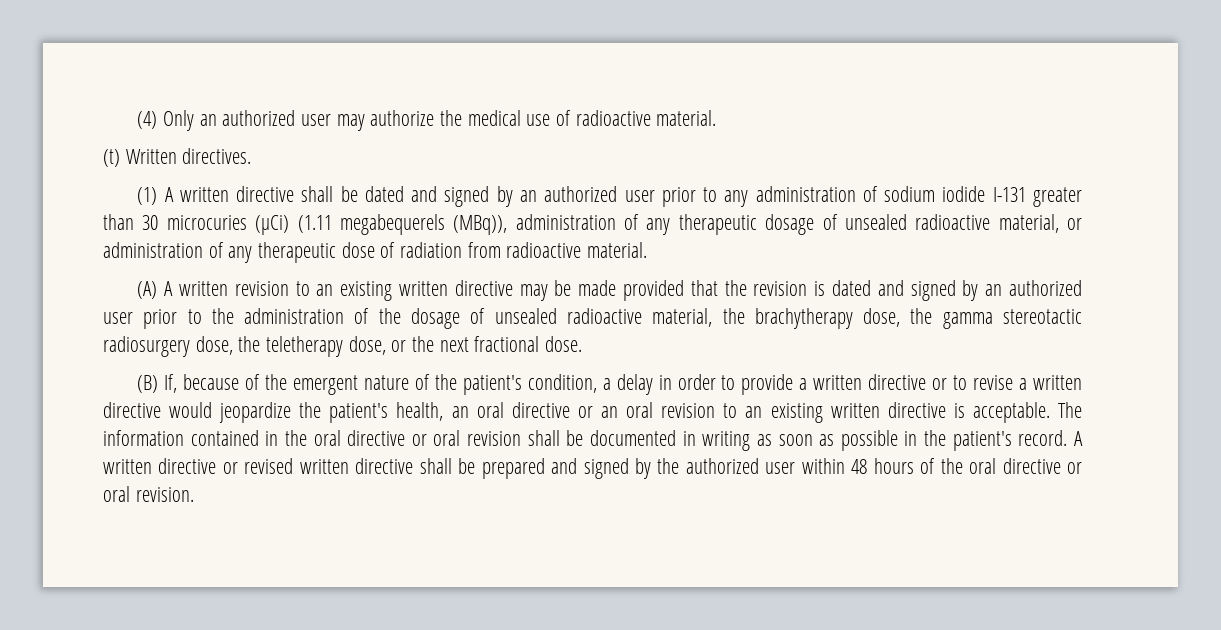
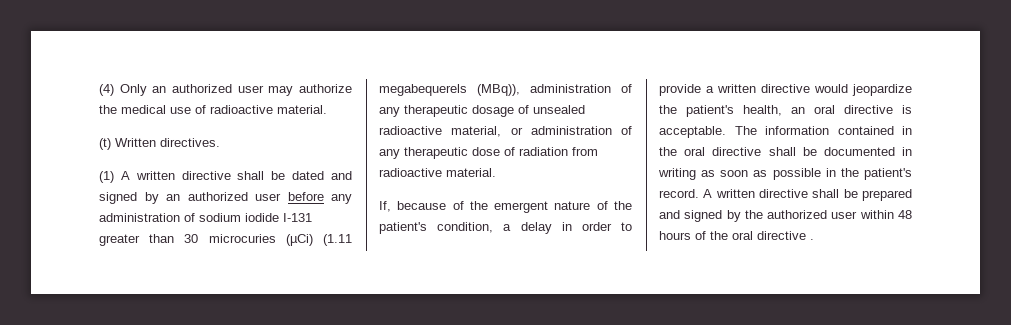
[661,187,718,207] prior to -> [287,192,324,201] before
[137,280,1082,301] [103,308,1082,329] [103,336,583,357] [137,375,159,393] (A) A written revision to an existing written directive may be made provided that the revision is dated and signed by an authorized user prior to the administration of the dosage of unsealed radioactive material, the brachytherapy dose, the gamma stereotactic radiosurgery dose, the teletherapy dose, or the next fractional dose. // (B) -> (496, 172) none
[932,375,1082,390] [103,402,161,418] or to revise a written directive -> (810, 88) none
[577,402,946,423] or an oral revision to an existing written directive -> (893, 109) none
[411,430,522,446] or oral revision -> (762, 151) none
[222,458,414,474] or revised written directive -> (808, 193) none
[1067,462,1083,474] [103,486,194,502] or oral revision. -> [810,239,814,240] .

